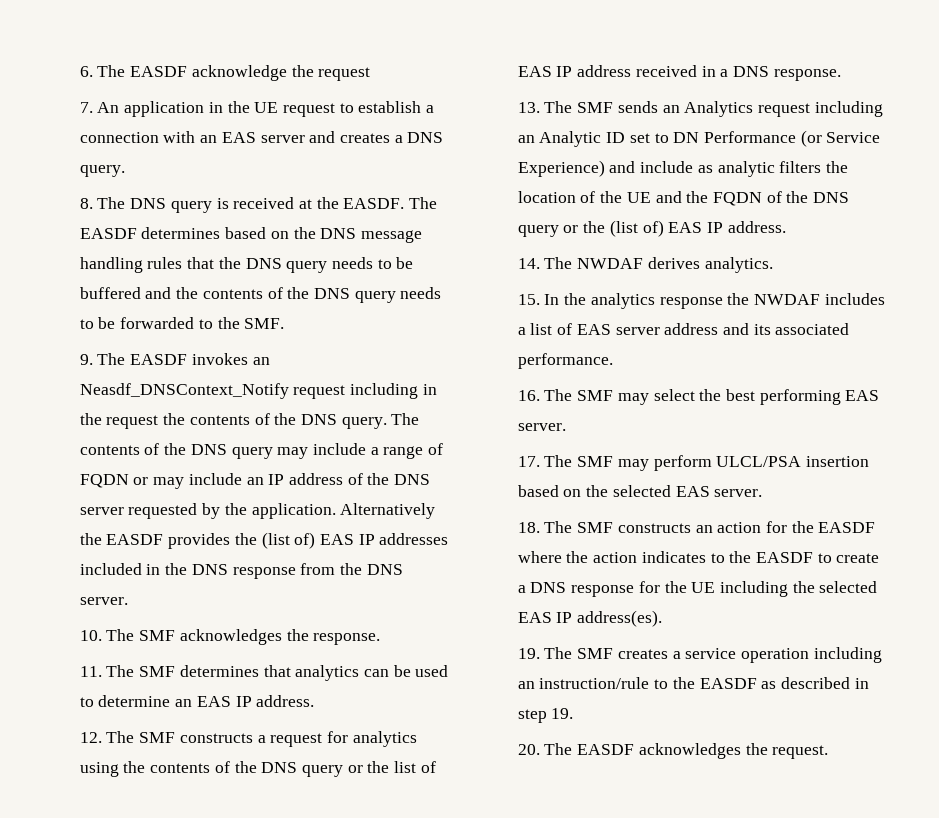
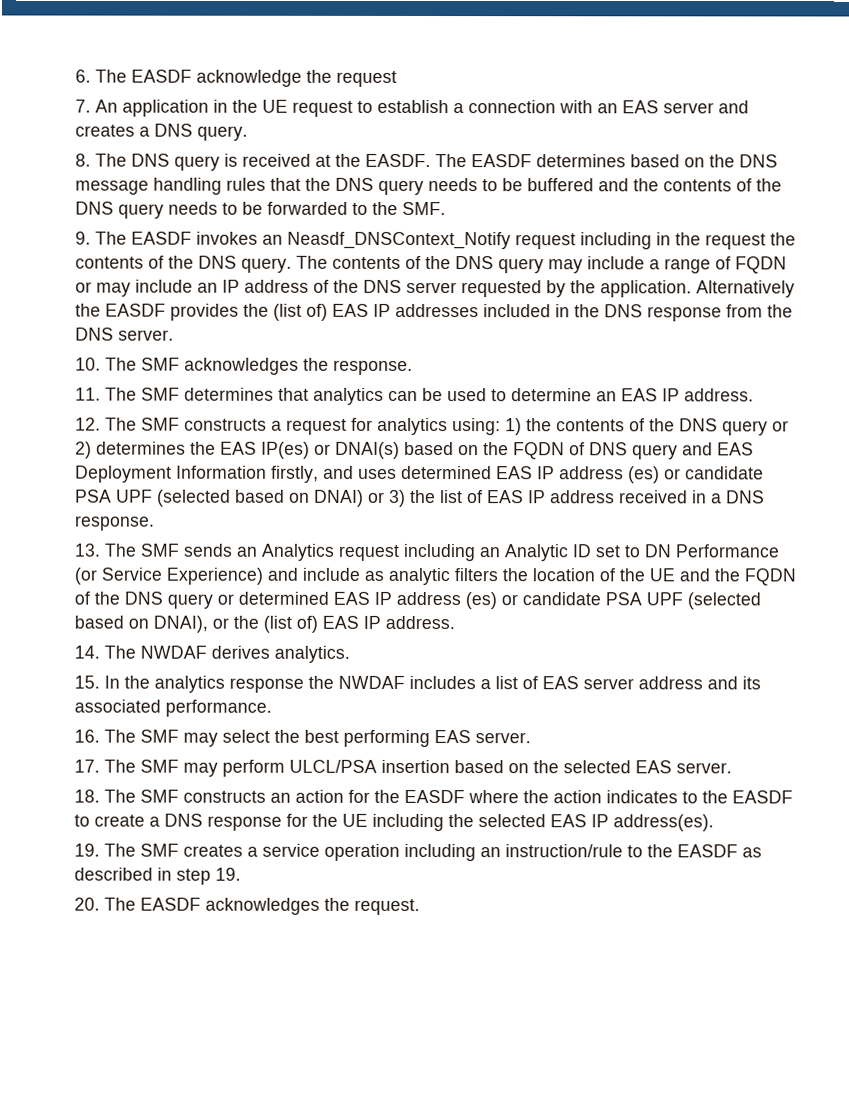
[79,762,119,777] using -> [451,418,522,436] using: 1)
(363, 769) none -> [74,441,754,460] [74,465,764,484] [74,489,406,507] 2) determines the EAS IP(es) or DNAI(s) based on the FQDN of DNS query and EAS Deployment Information firstly, and uses determined EAS IP address (es) or candidate PSA UPF (selected based on DNAI) or 3)
(579, 229) none -> [237,591,761,610] [73,615,229,633] determined EAS IP address (es) or candidate PSA UPF (selected based on DNAI), or

